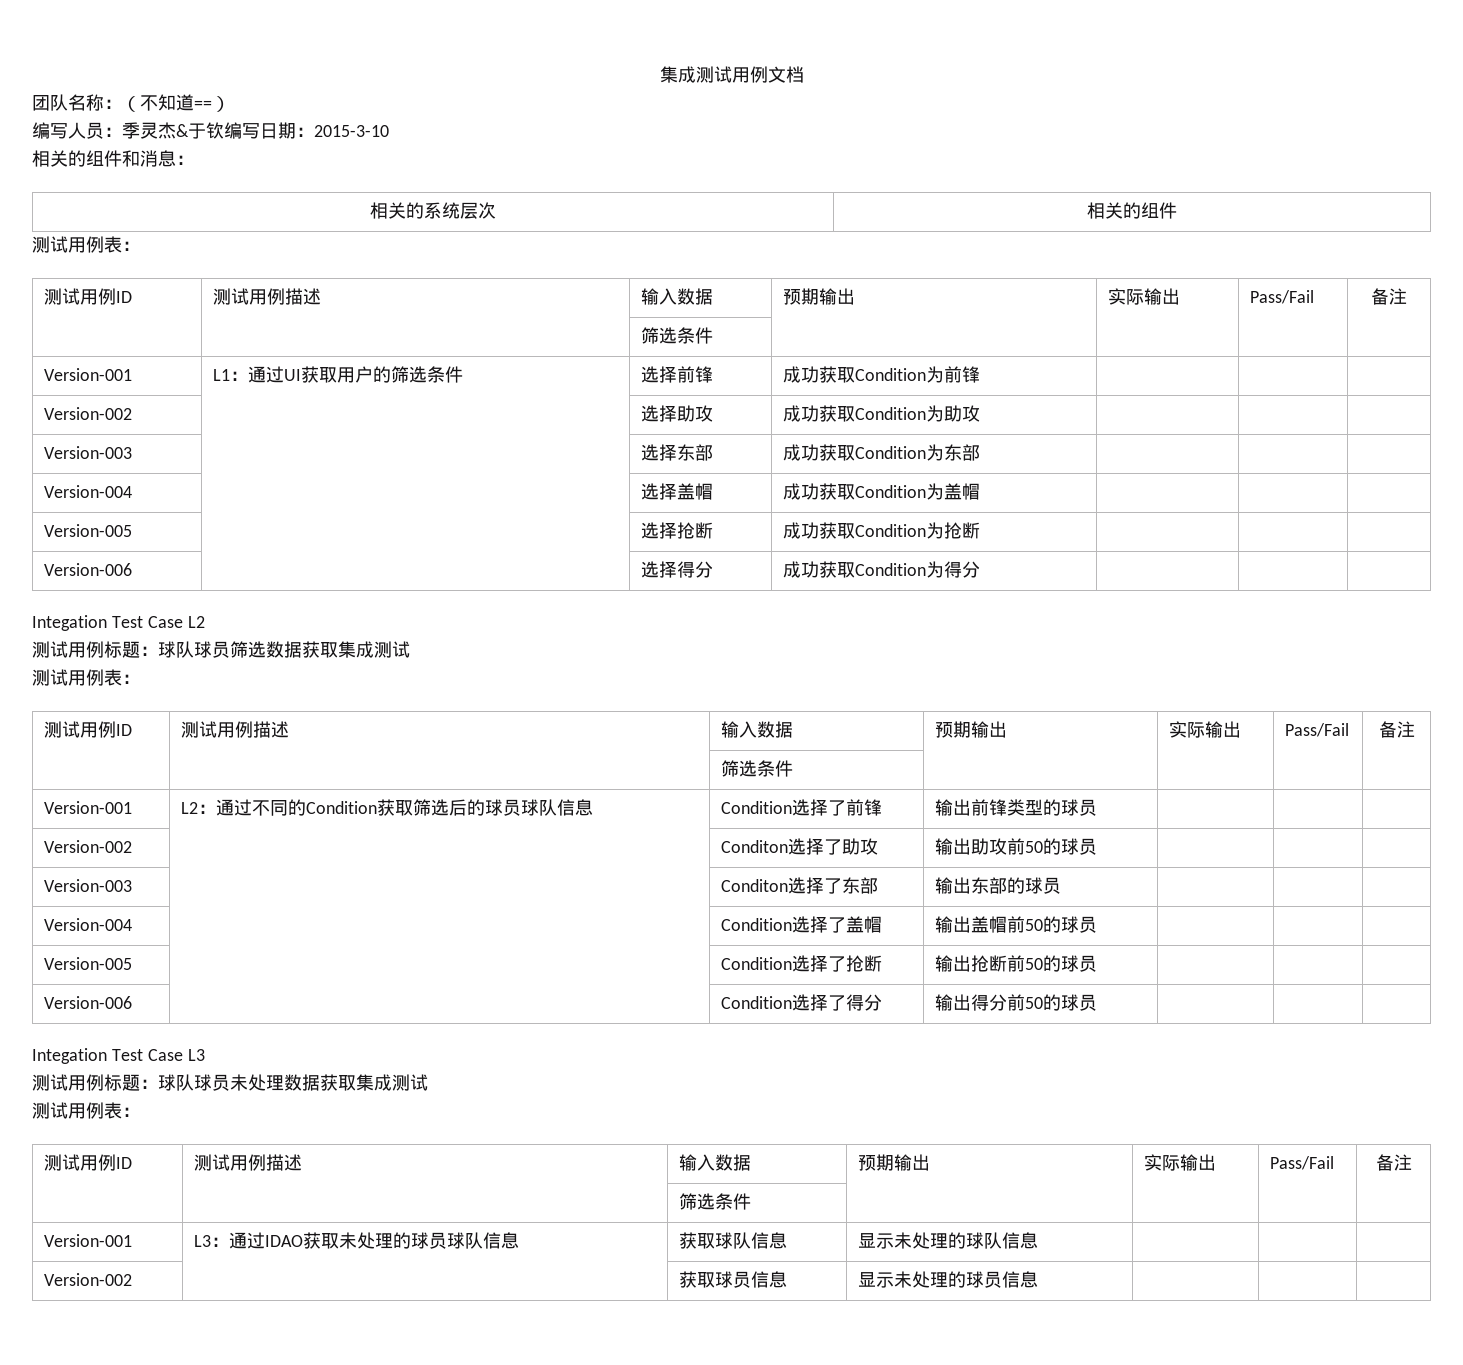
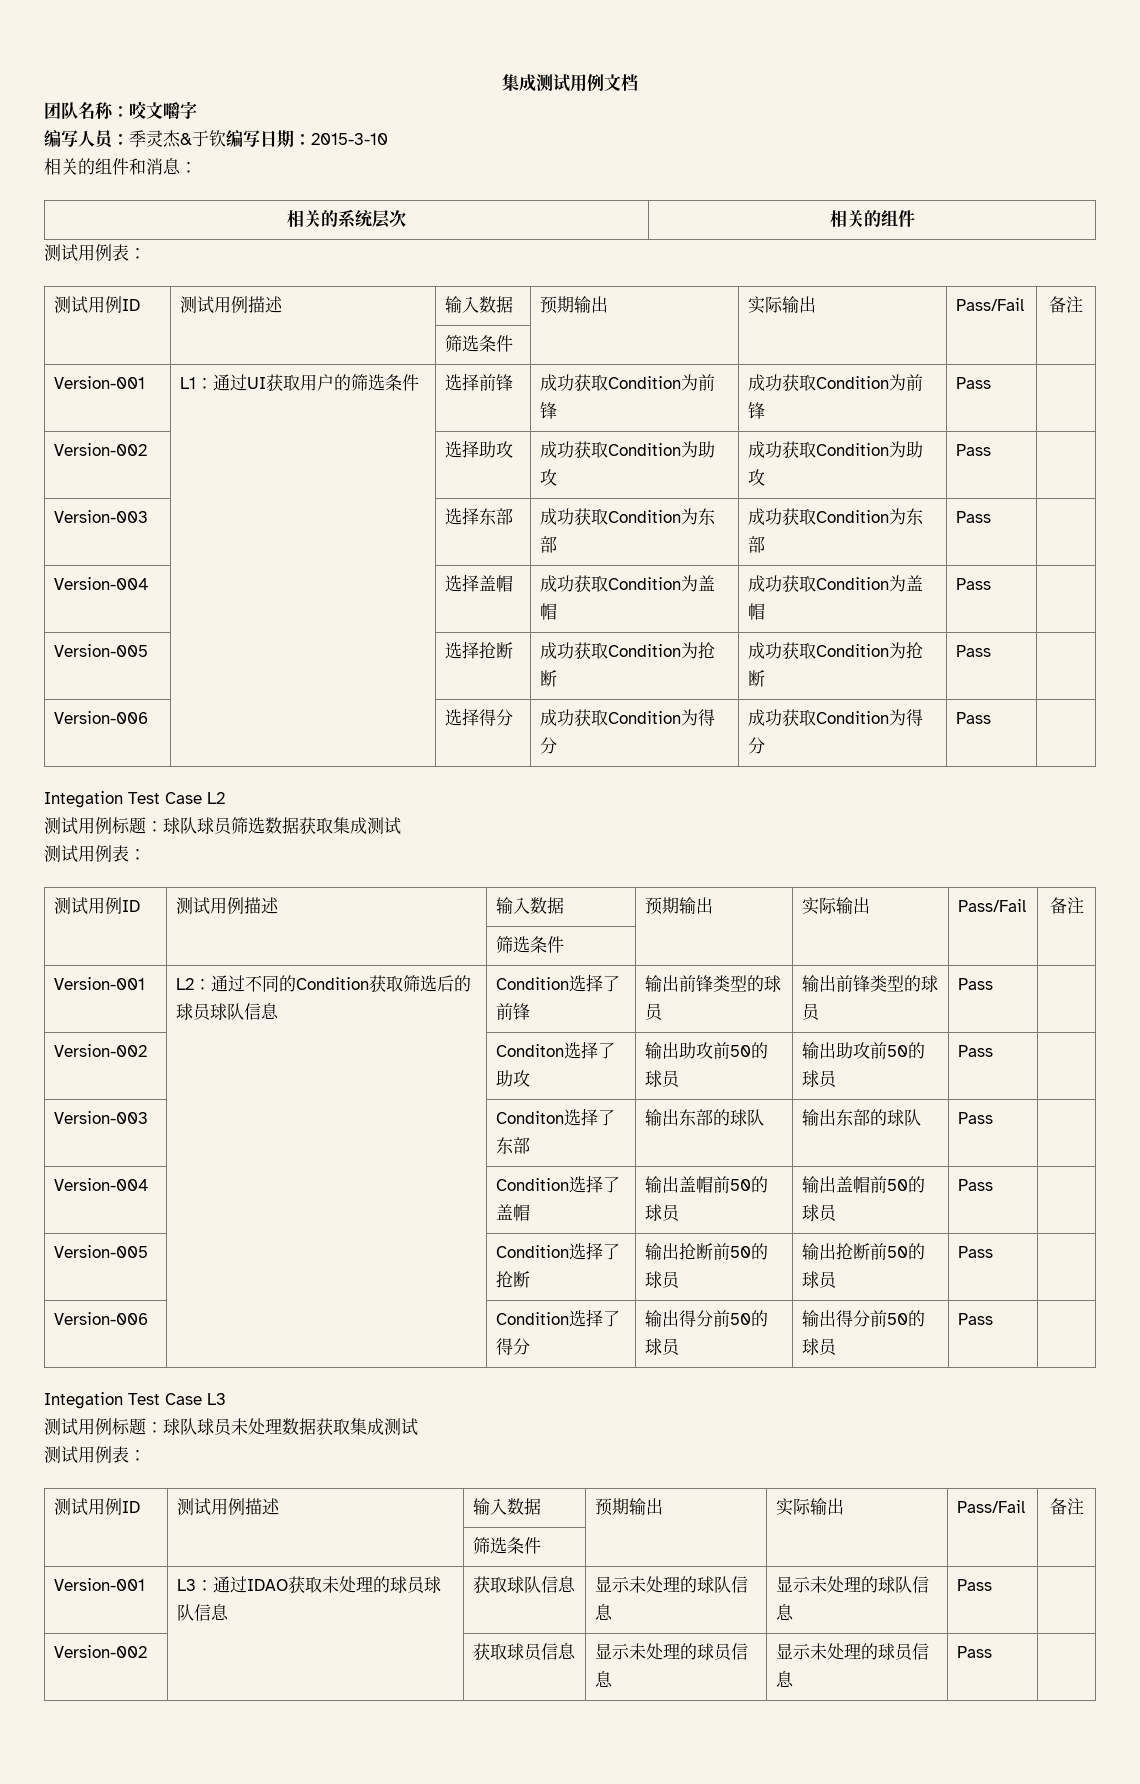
[122,94,230,112] （不知道==） -> [129,101,197,119] 咬文嚼字
(981, 374) | -> [748,374,924,391] [748,402,766,419] [956,377,992,389] 成功获取Condition为前锋 | Pass
(981, 413) | -> [748,441,924,458] [748,469,766,486] [956,444,992,456] 成功获取Condition为助攻 | Pass
(981, 452) | -> [748,508,924,525] [748,536,766,553] [956,511,992,523] 成功获取Condition为东部 | Pass
(981, 491) | -> [748,575,924,592] [748,603,766,620] [956,578,992,590] 成功获取Condition为盖帽 | Pass
(981, 530) | -> [748,642,924,659] [748,670,766,687] [956,645,992,657] 成功获取Condition为抢断 | Pass
(981, 569) | -> [748,709,924,726] [748,737,766,754] [956,712,992,724] 成功获取Condition为得分 | Pass
(1098, 807) | -> [802,975,939,992] [802,1003,822,1021] [958,978,994,990] 输出前锋类型的球员 | Pass
(1098, 846) | -> [802,1042,926,1059] [802,1070,839,1088] [958,1045,994,1057] 输出助攻前50的球员 | Pass
[1043,877,1062,894] 员 | | -> [747,1109,765,1126] [802,1109,922,1126] [958,1112,994,1124] 队 | 输出东部的球队 | Pass
(1098, 924) | -> [802,1176,926,1193] [802,1204,839,1222] [958,1179,994,1191] 输出盖帽前50的球员 | Pass
(1098, 963) | -> [802,1243,926,1260] [802,1271,839,1289] [958,1246,994,1258] 输出抢断前50的球员 | Pass
(1098, 1002) | -> [802,1310,926,1327] [802,1338,839,1356] [958,1313,994,1325] 输出得分前50的球员 | Pass
(1039, 1240) | -> [776,1576,930,1593] [776,1604,795,1621] [957,1579,993,1591] 显示未处理的球队信息 | Pass
(1039, 1279) | -> [776,1643,930,1661] [776,1671,795,1688] [957,1646,993,1658] 显示未处理的球员信息 | Pass

